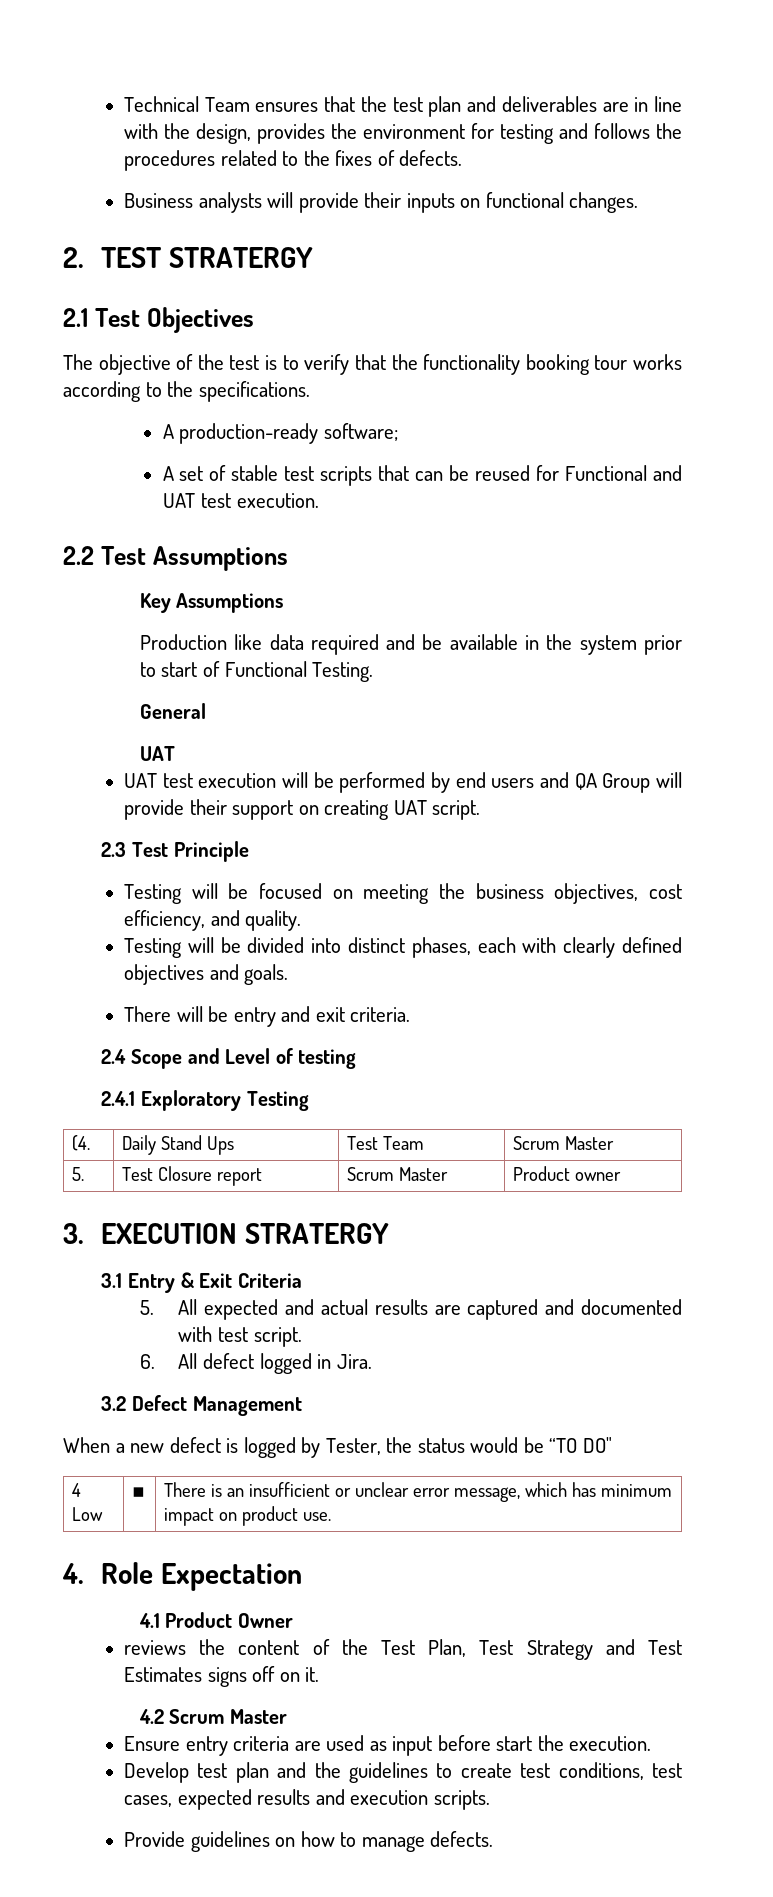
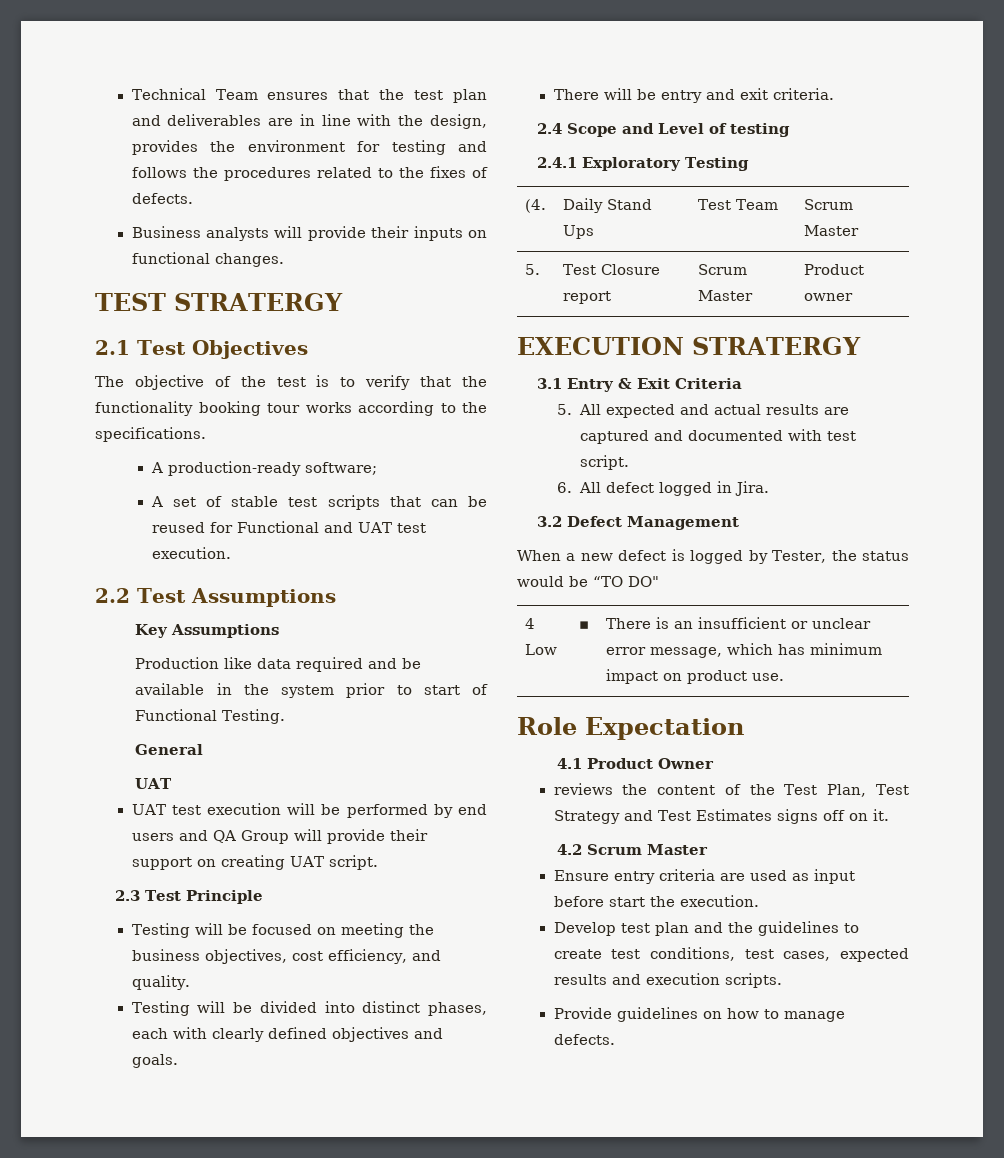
[63,247,84,268] 2. -> (284, 260) none
[63,1223,84,1244] 3. -> (854, 297) none
[62,1563,84,1584] 4. -> (785, 677) none

